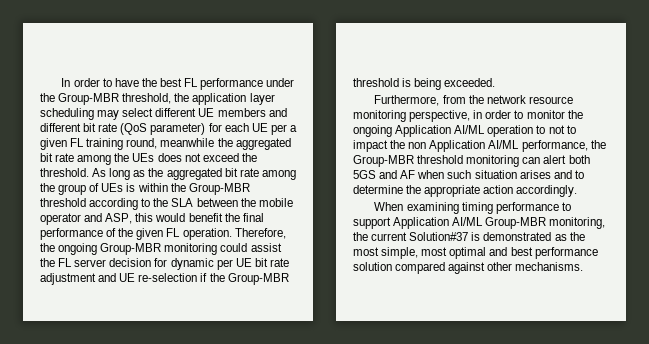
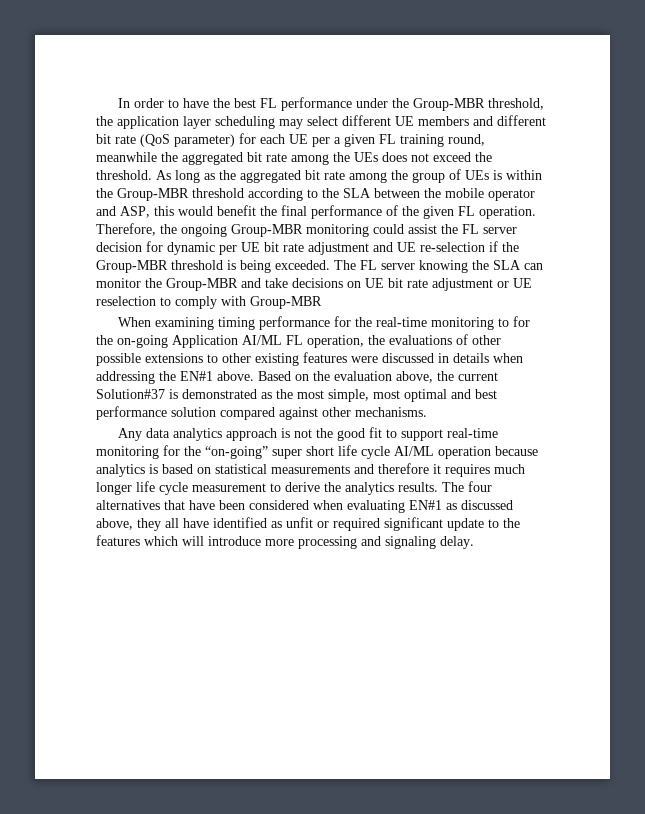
[374,95,573,106] [353,110,583,122] [353,125,576,137] [353,140,606,152] [353,155,590,167] [353,170,584,179] [353,185,578,197] [374,202,571,214] [353,217,606,229] // Furthermore, from the network resource monitoring perspective, in order to monitor the ongoing Application AI/ML operation to not to impact the non Application AI/ML performance, the Group-MBR threshold monitoring can alert both 5GS and AF when such situation arises and to determine the appropriate action accordingly. // When examining timing performance to support Application AI/ML Group-MBR monitoring, -> [334,260,543,273] [96,278,532,291] [96,296,322,309] [117,316,530,330] [96,334,501,348] [96,352,523,366] [96,371,433,384] The FL server knowing the SLA can monitor the Group-MBR and take decisions on UE bit rate adjustment or UE reselection to comply with Group-MBR // When examining timing performance for the real-time monitoring to for the on-going Application AI/ML FL operation, the evaluations of other possible extensions to other existing features were discussed in details when addressing the EN#1 above. Based on the evaluation above,
(584, 266) none -> [117,427,498,441] [96,445,538,459] [96,463,525,477] [96,481,492,495] [96,500,513,513] [96,517,520,531] [96,535,474,549] // Any data analytics approach is not the good fit to support real-time monitoring for the “on-going” super short life cycle AI/ML operation because analytics is based on statistical measurements and therefore it requires much longer life cycle measurement to derive the analytics results. The four alternatives that have been considered when evaluating EN#1 as discussed above, they all have identified as unfit or required significant update to the features which will introduce more processing and signaling delay.

